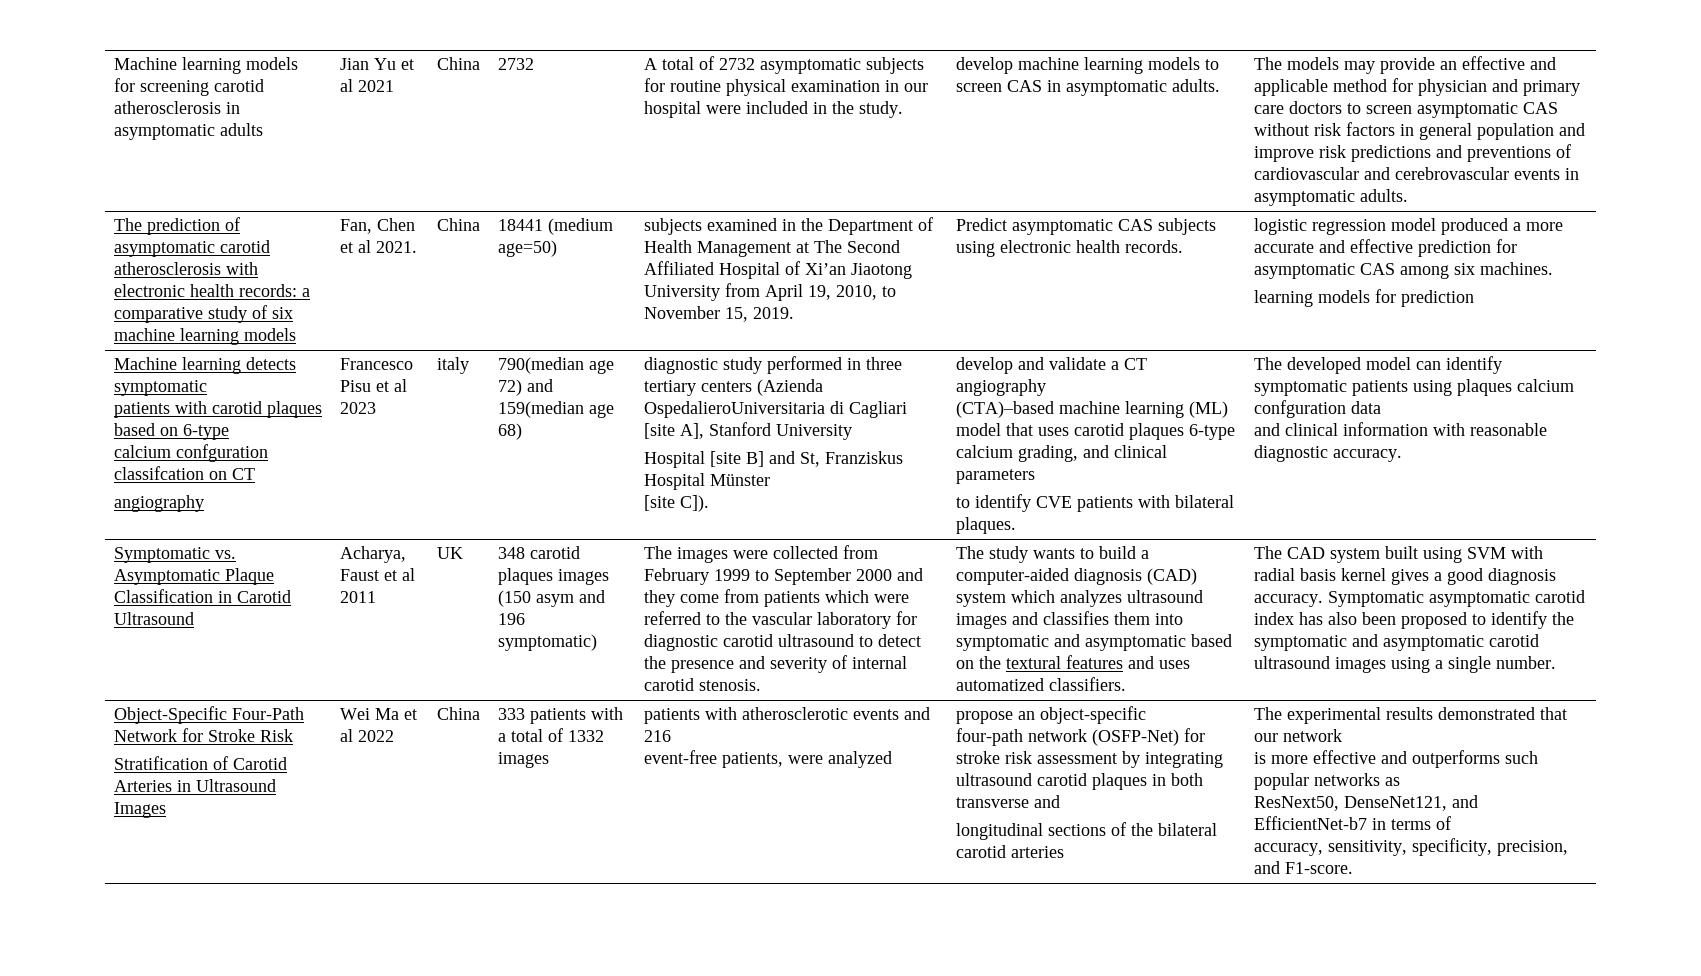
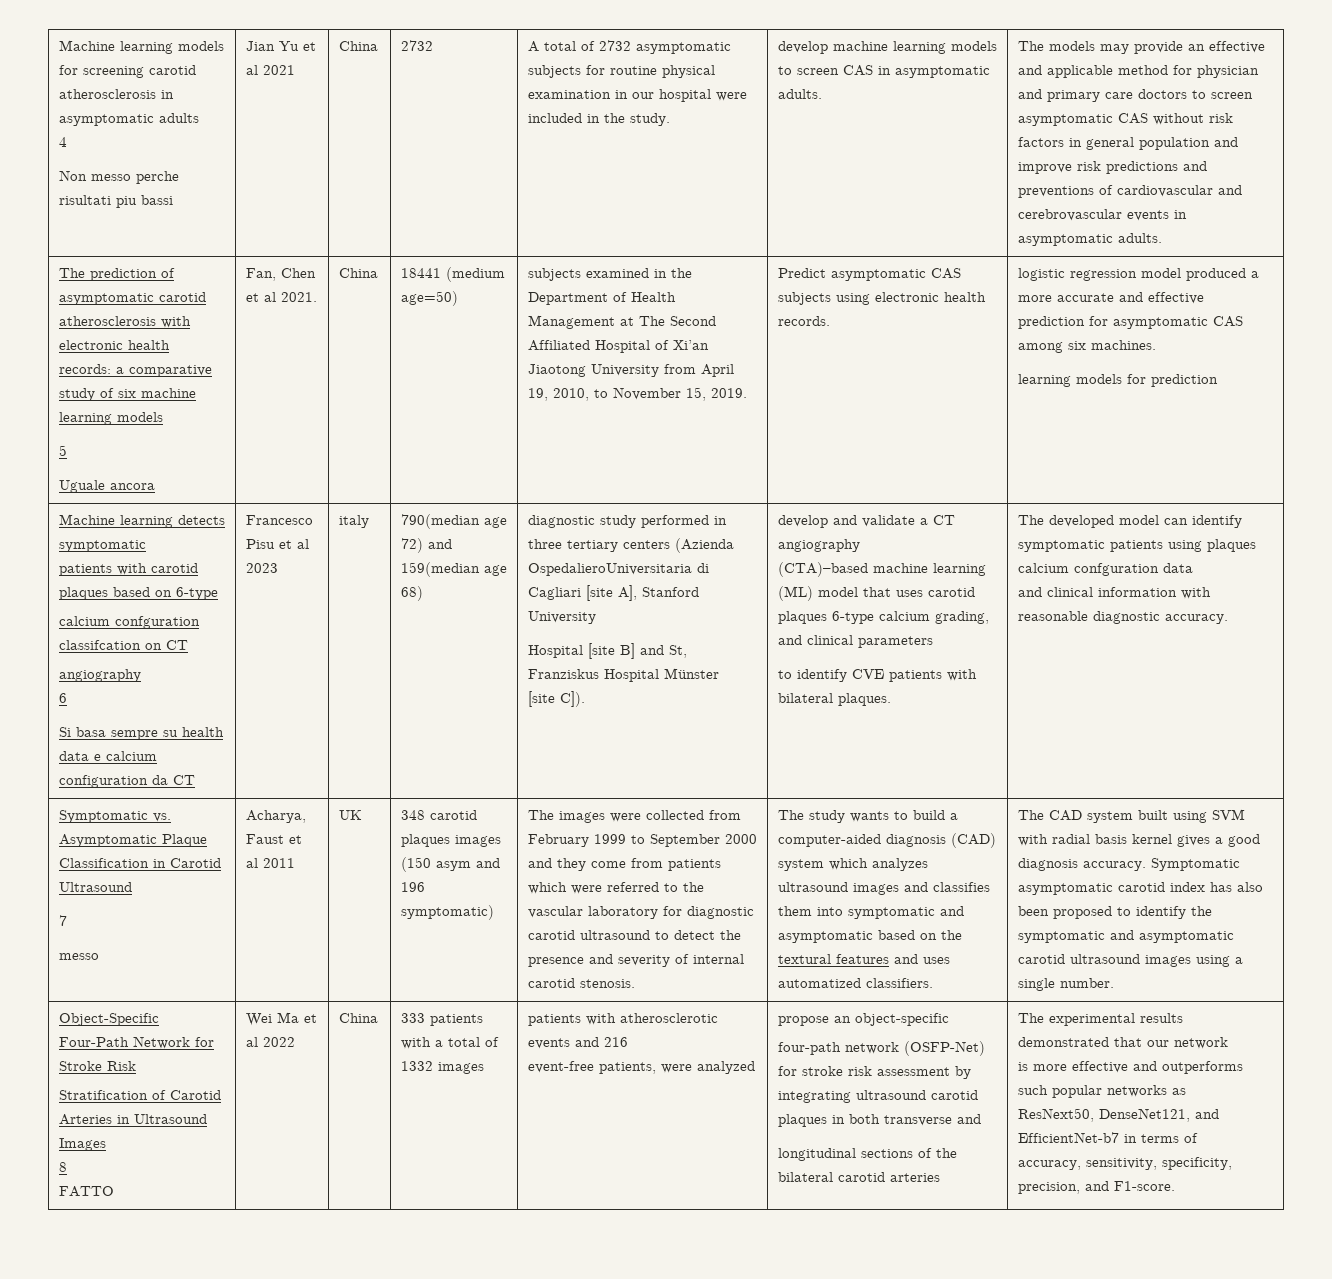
(263, 129) none -> [58,137,67,147] [58,170,179,184] [58,195,173,208] // 4 // Non messo perche risultati piu bassi
(296, 334) none -> [58,445,67,456] [58,480,155,493] // 5 // Uguale ancora
(204, 503) none -> [58,693,67,703] [58,727,224,740] [58,751,157,761] [58,775,195,788] // 6 // Si basa sempre su health data e calcium configuration da CT
(194, 618) none -> [58,915,67,926] [58,953,99,960] // 7 // messo
(166, 810) none -> [58,1162,67,1172] [58,1186,114,1197] // 8 // FATTO

